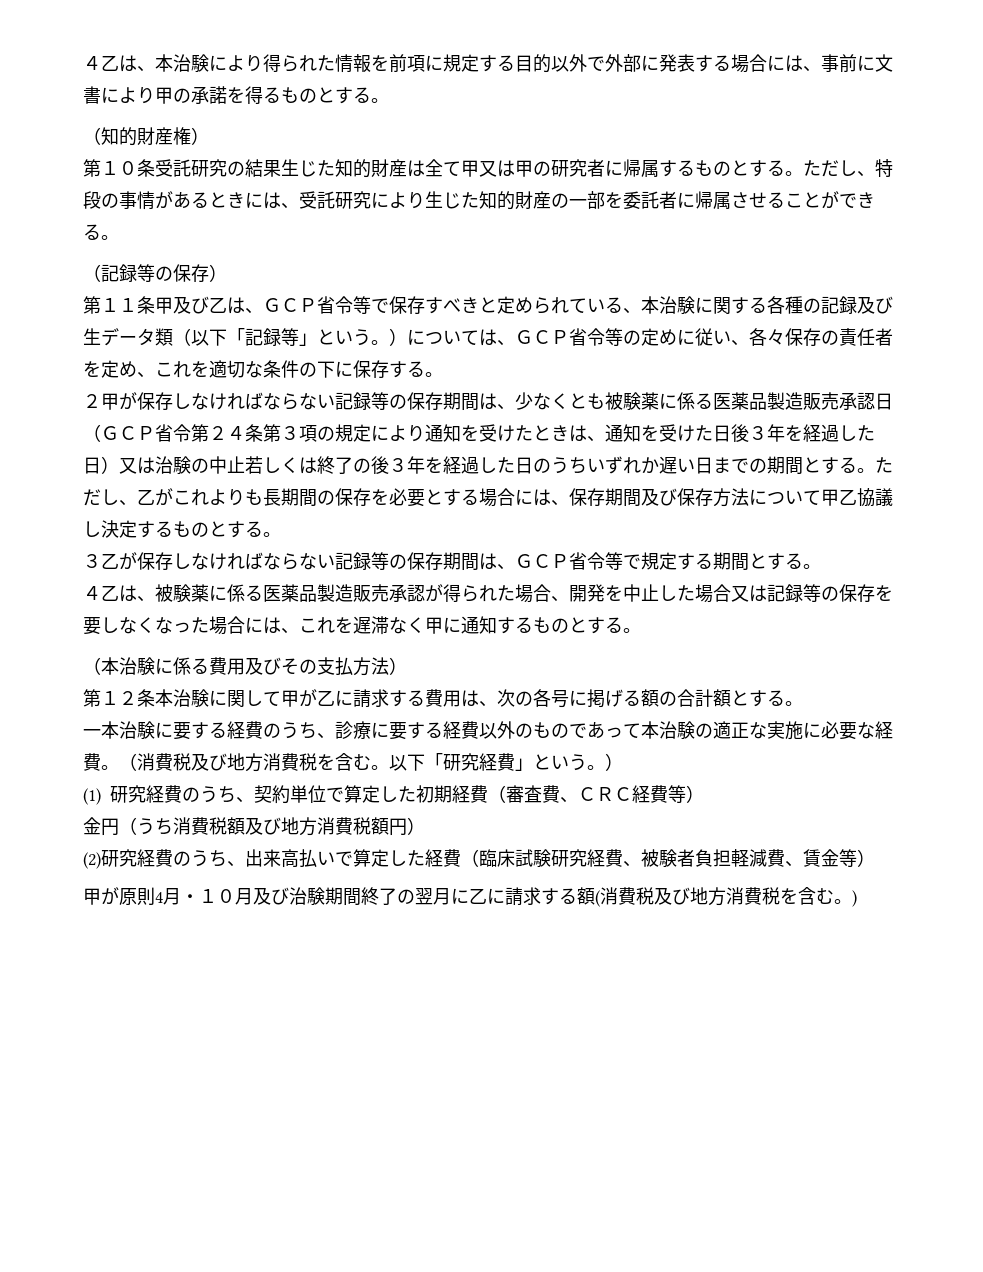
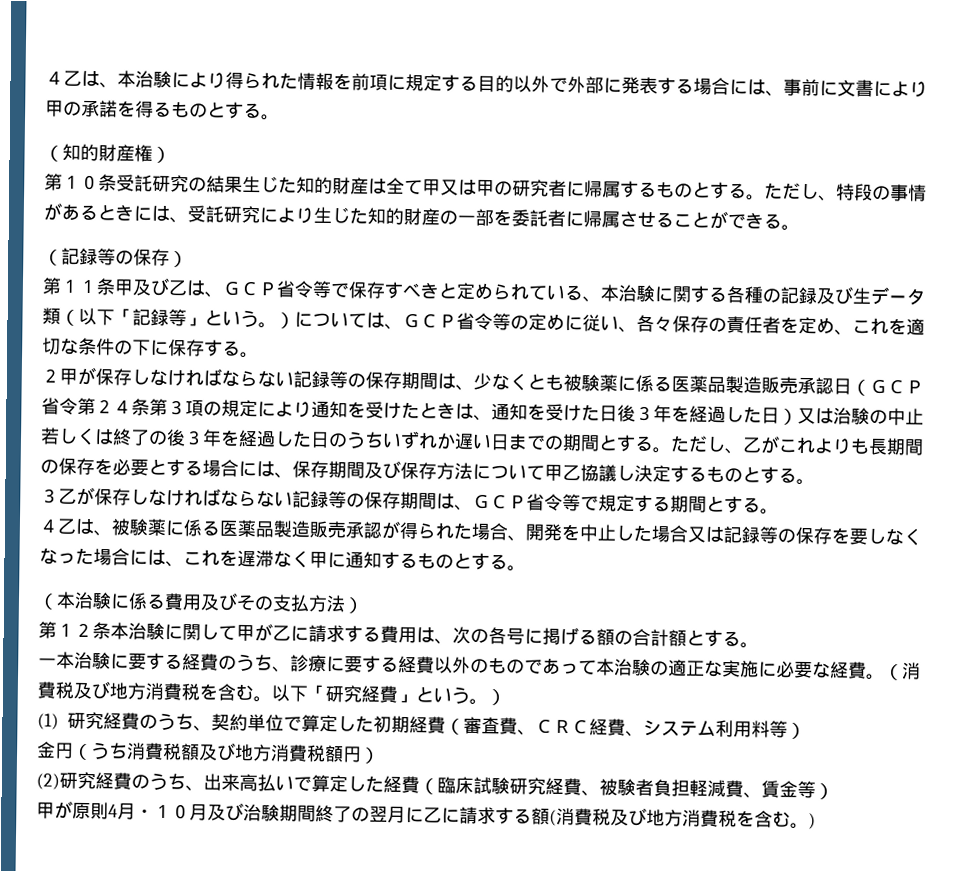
(668, 794) none -> [625,719,770,738] 、システム利用料

